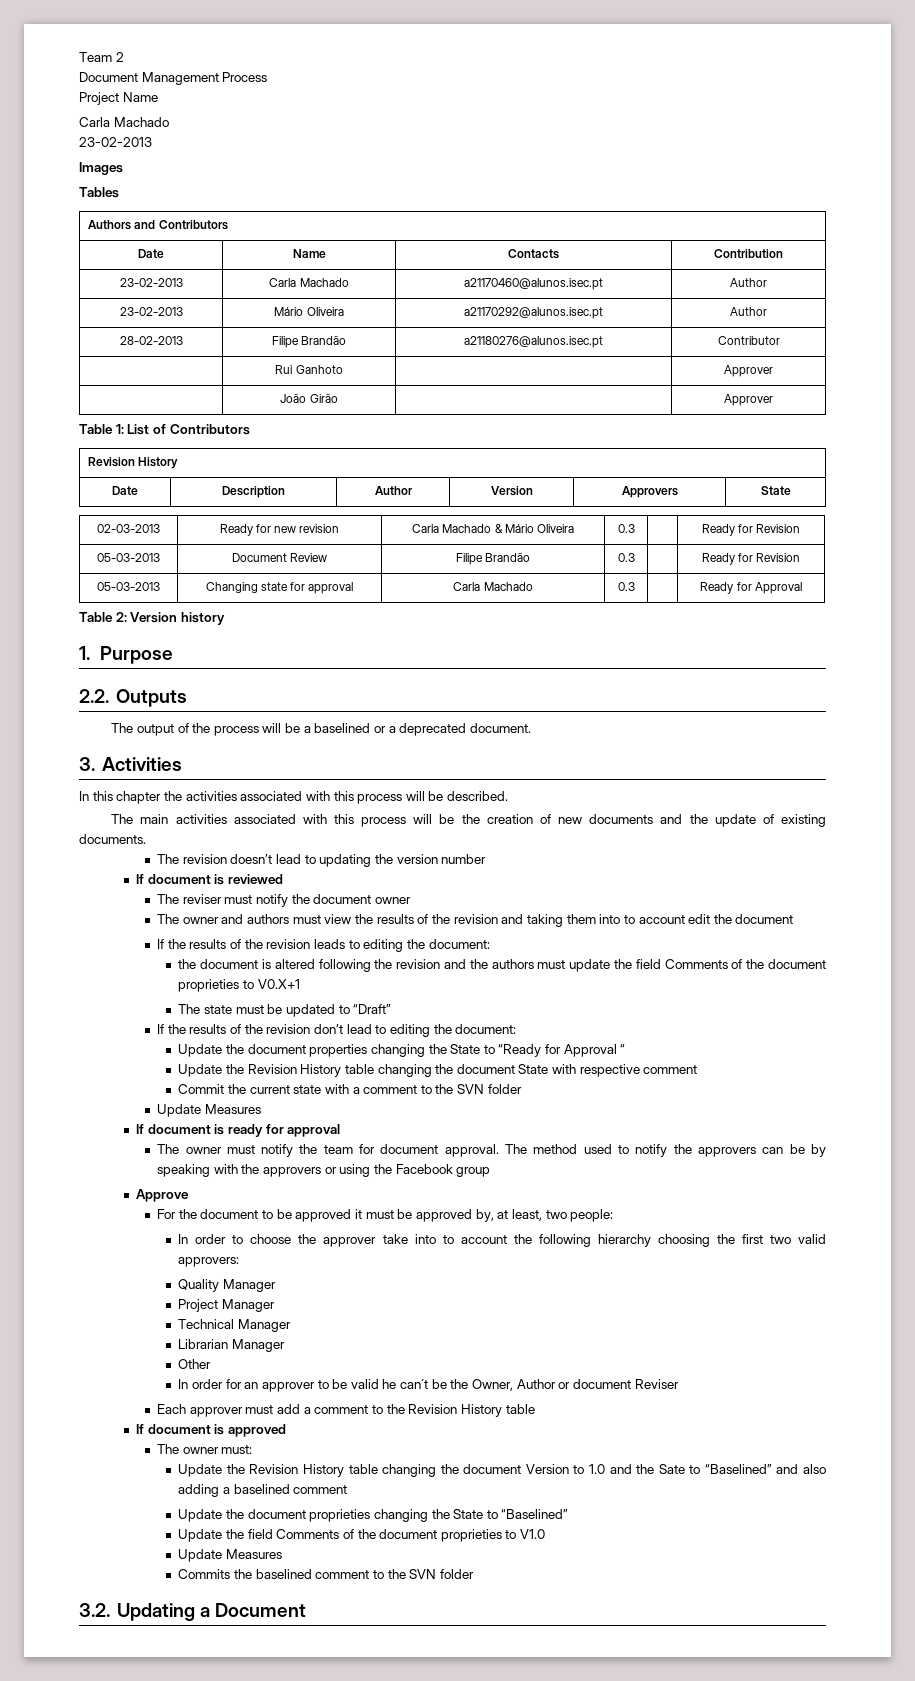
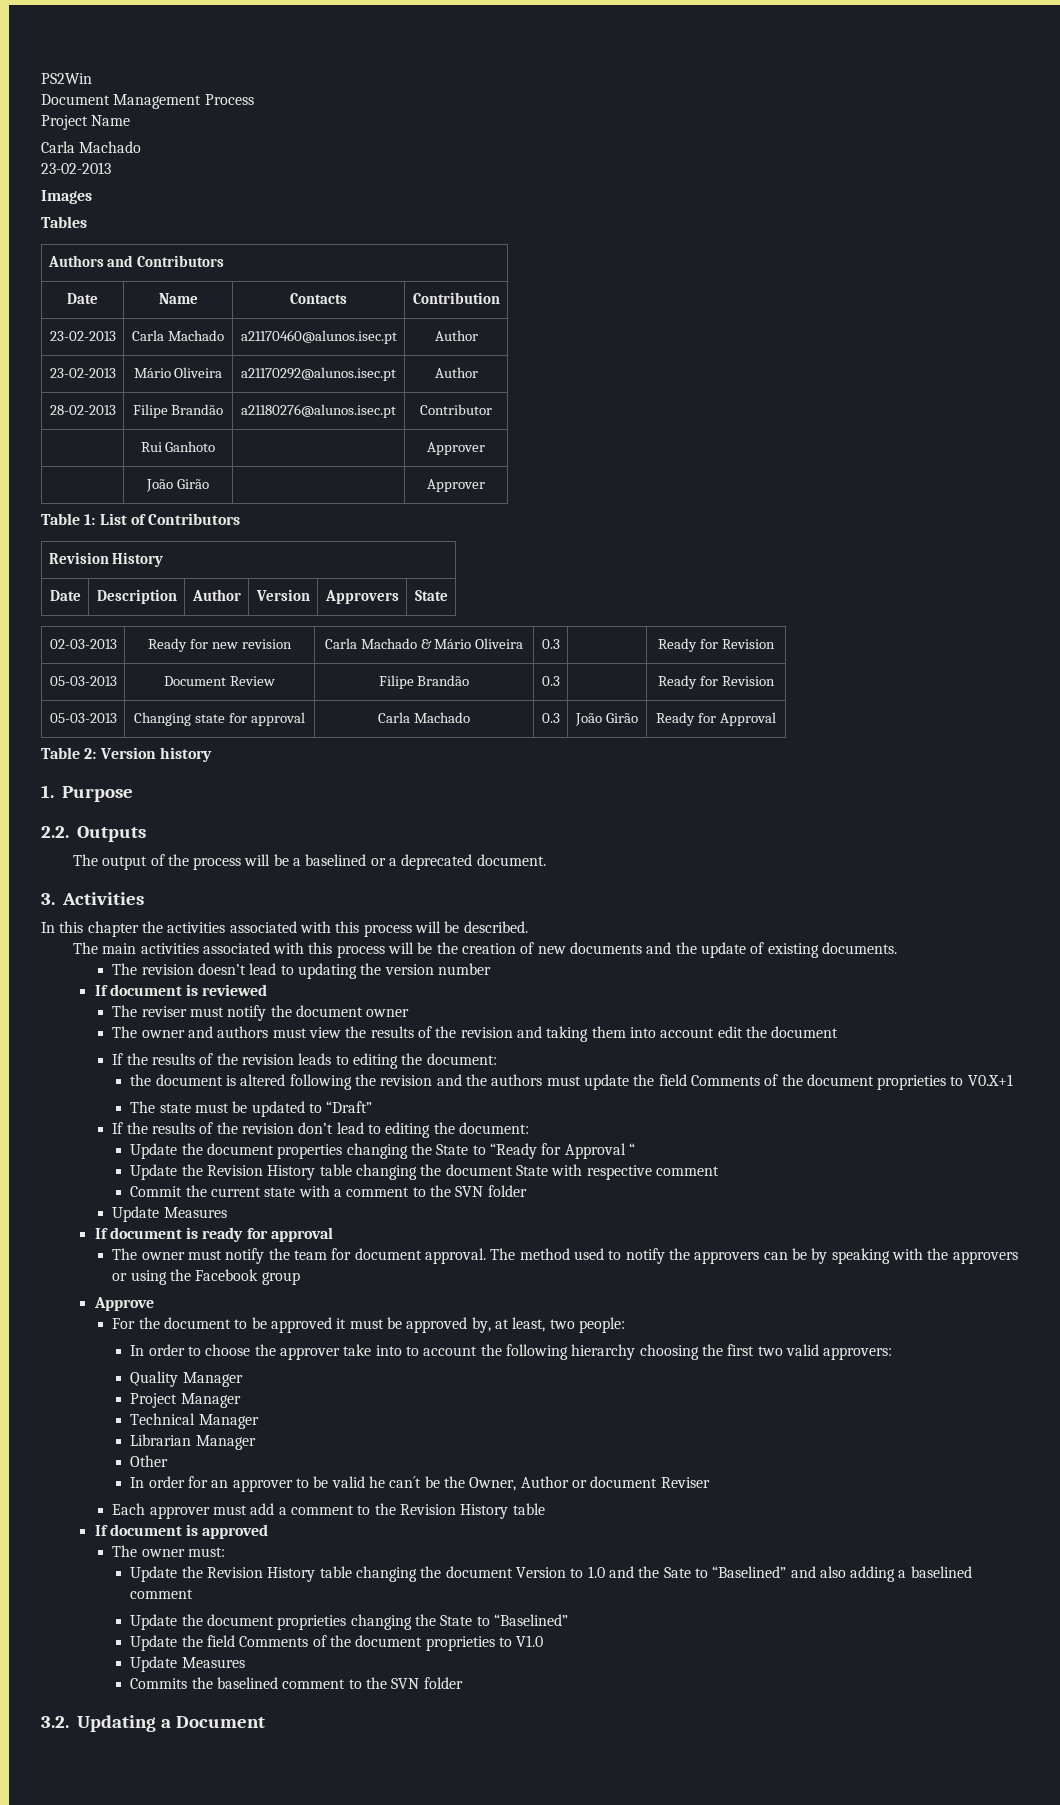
[79,52,124,62] Team 2 -> [41,73,92,84] PS2Win
(635, 586) none -> [575,713,638,726] João Girão
[623,915,635,924] to -> (656, 1032) none

